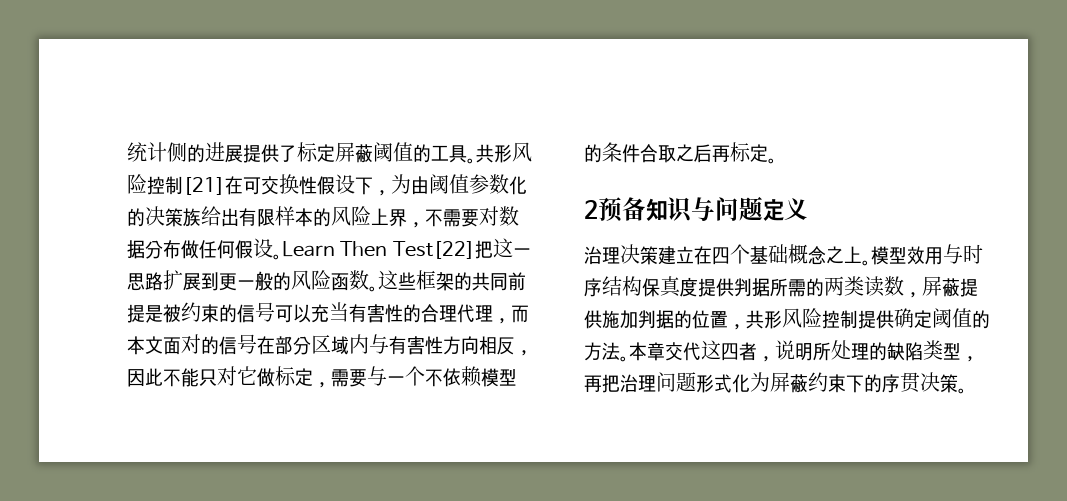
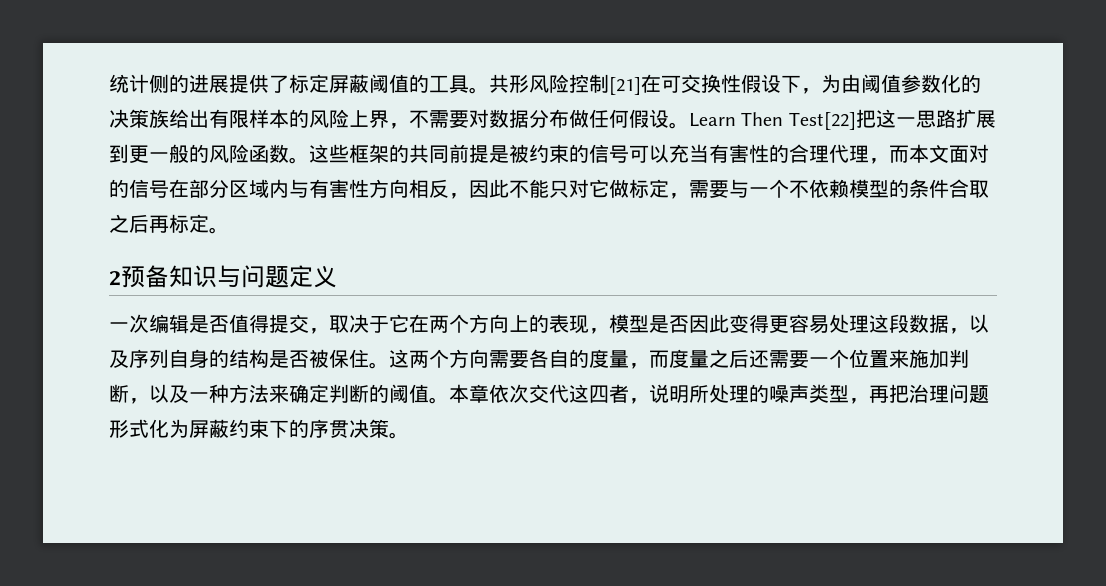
[584,244,983,266] [584,276,978,298] [584,308,990,330] [584,342,665,362] 治理决策建立在四个基础概念之上。模型效用与时序结构保真度提供判据所需的两类读数，屏蔽提供施加判据的位置，共形风险控制提供确定阈值的方法。本章 -> [109,314,989,334] [109,349,969,369] [109,384,529,404] 一次编辑是否值得提交，取决于它在两个方向上的表现，模型是否因此变得更容易处理这段数据，以及序列自身的结构是否被保住。这两个方向需要各自的度量，而度量之后还需要一个位置来施加判断，以及一种方法来确定判断的阈值。本章依次
[887,342,923,361] 缺陷 -> [769,384,809,403] 噪声

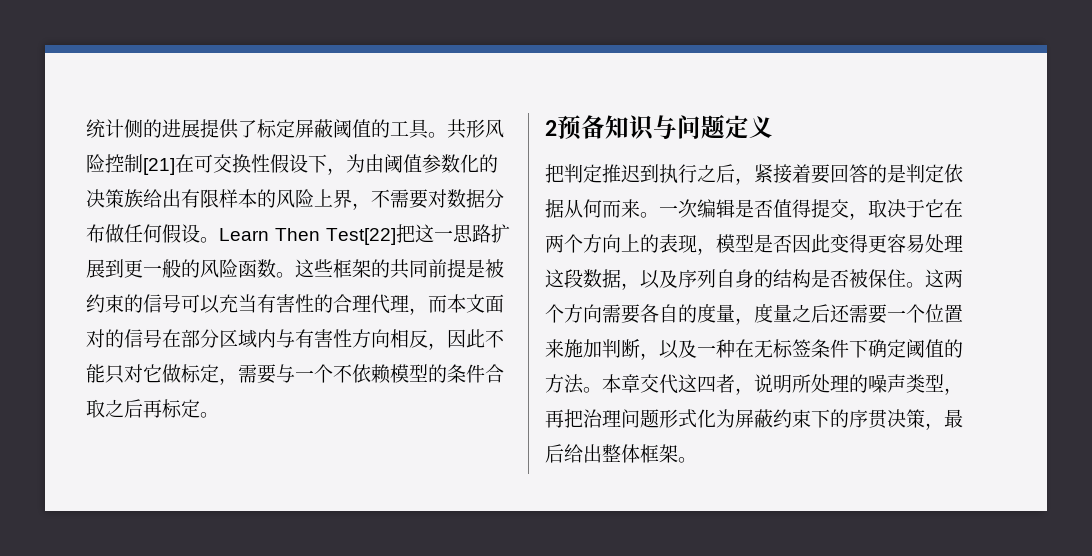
(337, 277) none -> [545,164,963,185] [545,199,659,218] 把判定推迟到执行之后，紧接着要回答的是判定依据从何而来。
[649,350,669,368] 而 -> (754, 321) none
[229,384,529,404] 方法来确定判断的阈值。本章依次 -> [735,339,963,358] [545,374,640,394] 在无标签条件下确定阈值的方法。本章
(389, 428) none -> [925,409,963,430] [545,444,678,463] ，最后给出整体框架

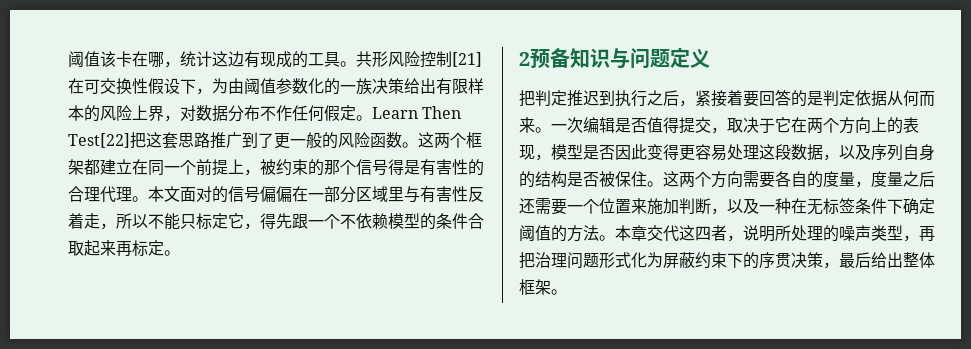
[86,119,371,139] 统计侧的进展提供了标定屏蔽阈值 -> [68,51,292,68] 阈值该卡在哪，统计这边有现成
[86,189,143,208] 决策族 -> [340,78,404,95] 一族决策
[371,189,428,209] 不需要 -> (180, 118) none
[105,224,200,243] 做任何假设 -> [260,105,356,121] 不作任何假定
[434,224,510,243] [86,259,124,278] 一思路扩展到 -> [162,132,274,149] 套思路推广到了
[314,259,504,279] [86,294,257,314] 些框架的共同前提是被约束的信号可以充当 -> [434,132,482,148] [68,159,420,176] 两个框架都建立在同一个前提上，被约束的那个信号得是
[409,295,447,315] ，而 -> [132,196,148,202] 。
[162,329,181,348] 在 -> [260,186,324,203] 偏偏在一
[257,329,276,348] 内 -> [388,186,404,202] 里
[352,329,504,350] [86,364,295,385] 方向相反，因此不能只对它做标定，需要与 -> [468,187,484,202] [68,213,308,230] 反着走，所以不能只标定它，得先跟
[105,399,143,418] 之后 -> [84,240,116,256] 起来

